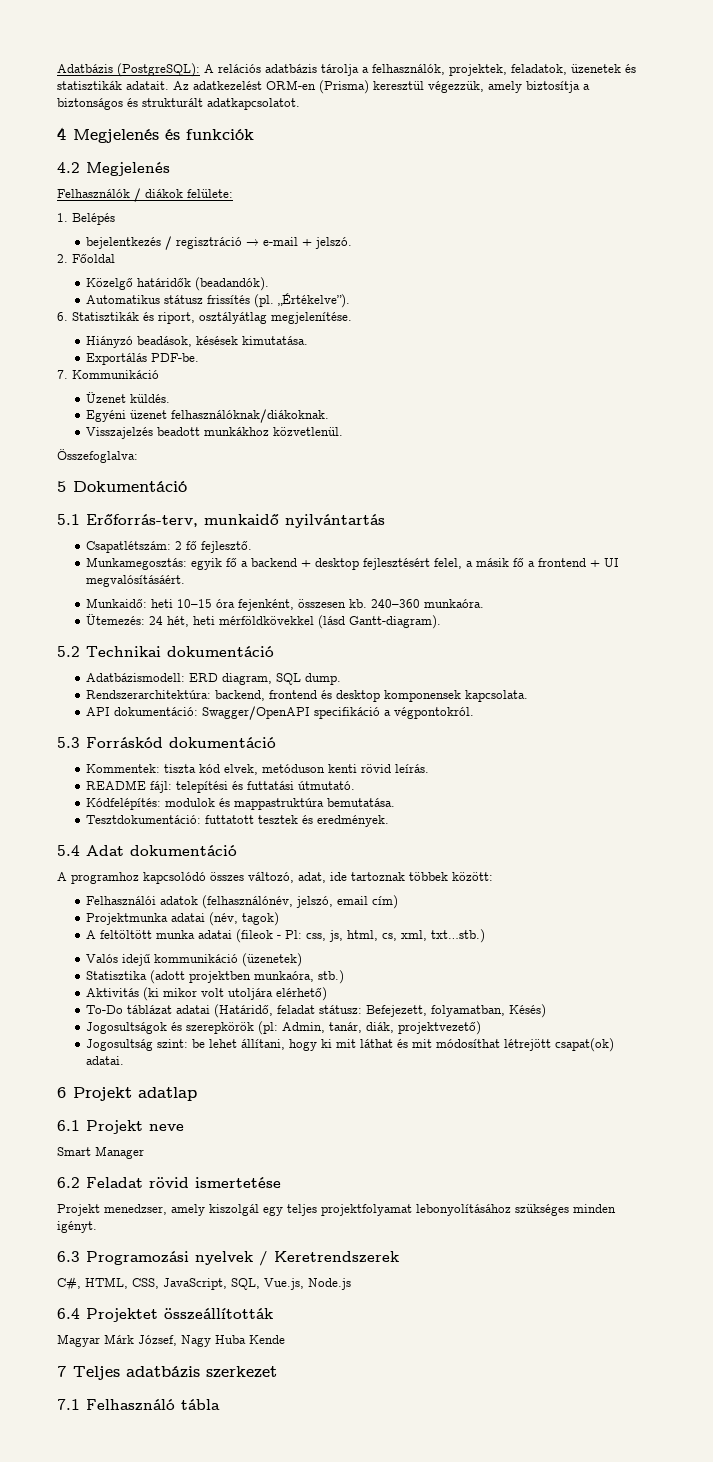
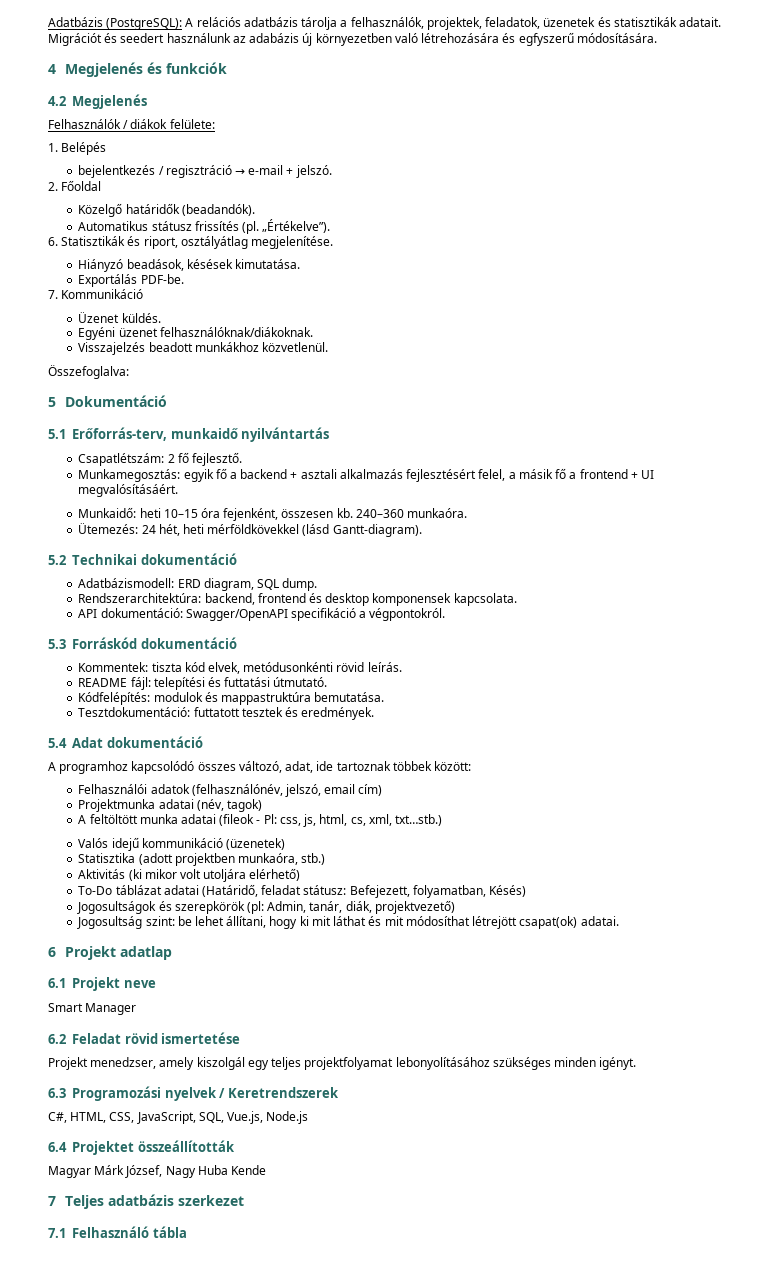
[173,80,590,94] [57,98,300,110] Az adatkezelést ORM-en (Prisma) keresztül végezzük, amely biztosítja a biztonságos és strukturált adatkapcsolatot. -> [48,32,657,46] Migrációt és seedert használunk az adabázis új környezetben való létrehozására és egfyszerű módosítására.
[315,558,360,570] desktop -> [300,469,403,479] asztali alkalmazás
[262,764,358,773] metóduson kenti -> [243,662,334,672] metódusonkénti

